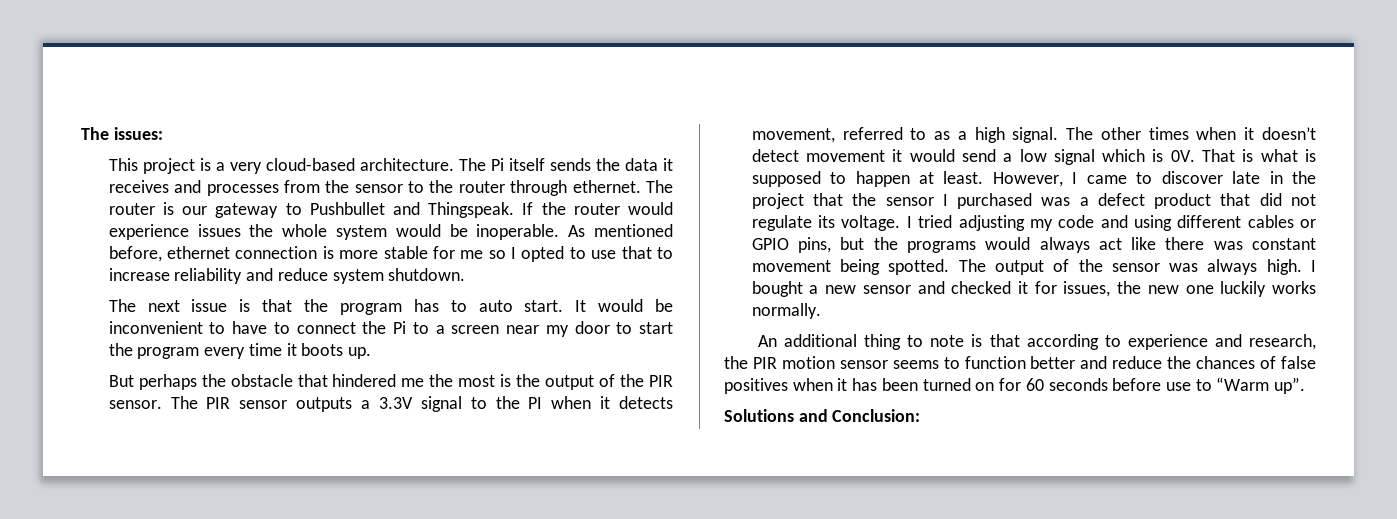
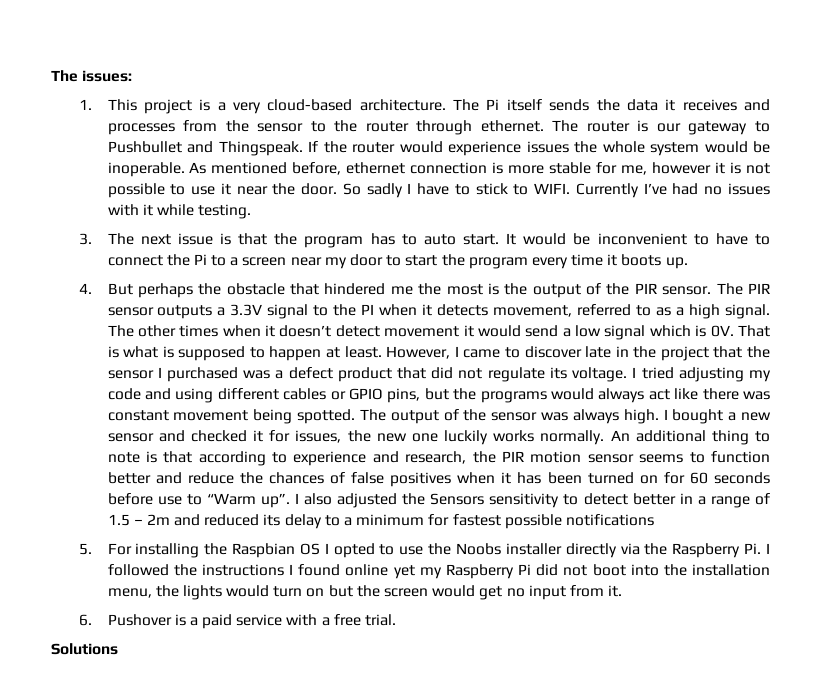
(163, 133) none -> [79,99,93,110] 1.
[460,246,674,262] [108,268,466,284] me so I opted to use that to increase reliability and reduce system shutdown. // -> [621,162,771,175] [107,183,770,198] [107,204,252,219] [79,233,93,245] me, however it is not possible to use it near the door. So sadly I have to stick to WIFI. Currently I’ve had no issues with it while testing. // 3.
(372, 353) none -> [79,283,93,294] 4.
(821, 311) // -> (605, 437) none
(1306, 385) none -> [294,493,771,508] [107,514,654,529] [79,543,771,558] [107,564,770,579] [107,585,623,600] [79,614,396,629] I also adjusted the Sensors sensitivity to detect better in a range of 1.5 – 2m and reduced its delay to a minimum for fastest possible notifications // 5. For installing the Raspbian OS I opted to use the Noobs installer directly via the Raspberry Pi. I followed the instructions I found online yet my Raspberry Pi did not boot into the installation menu, the lights would turn on but the screen would get no input from it. // 6. Pushover is a paid service with a free trial.
[798,409,921,422] and Conclusion: -> (118, 649) none

